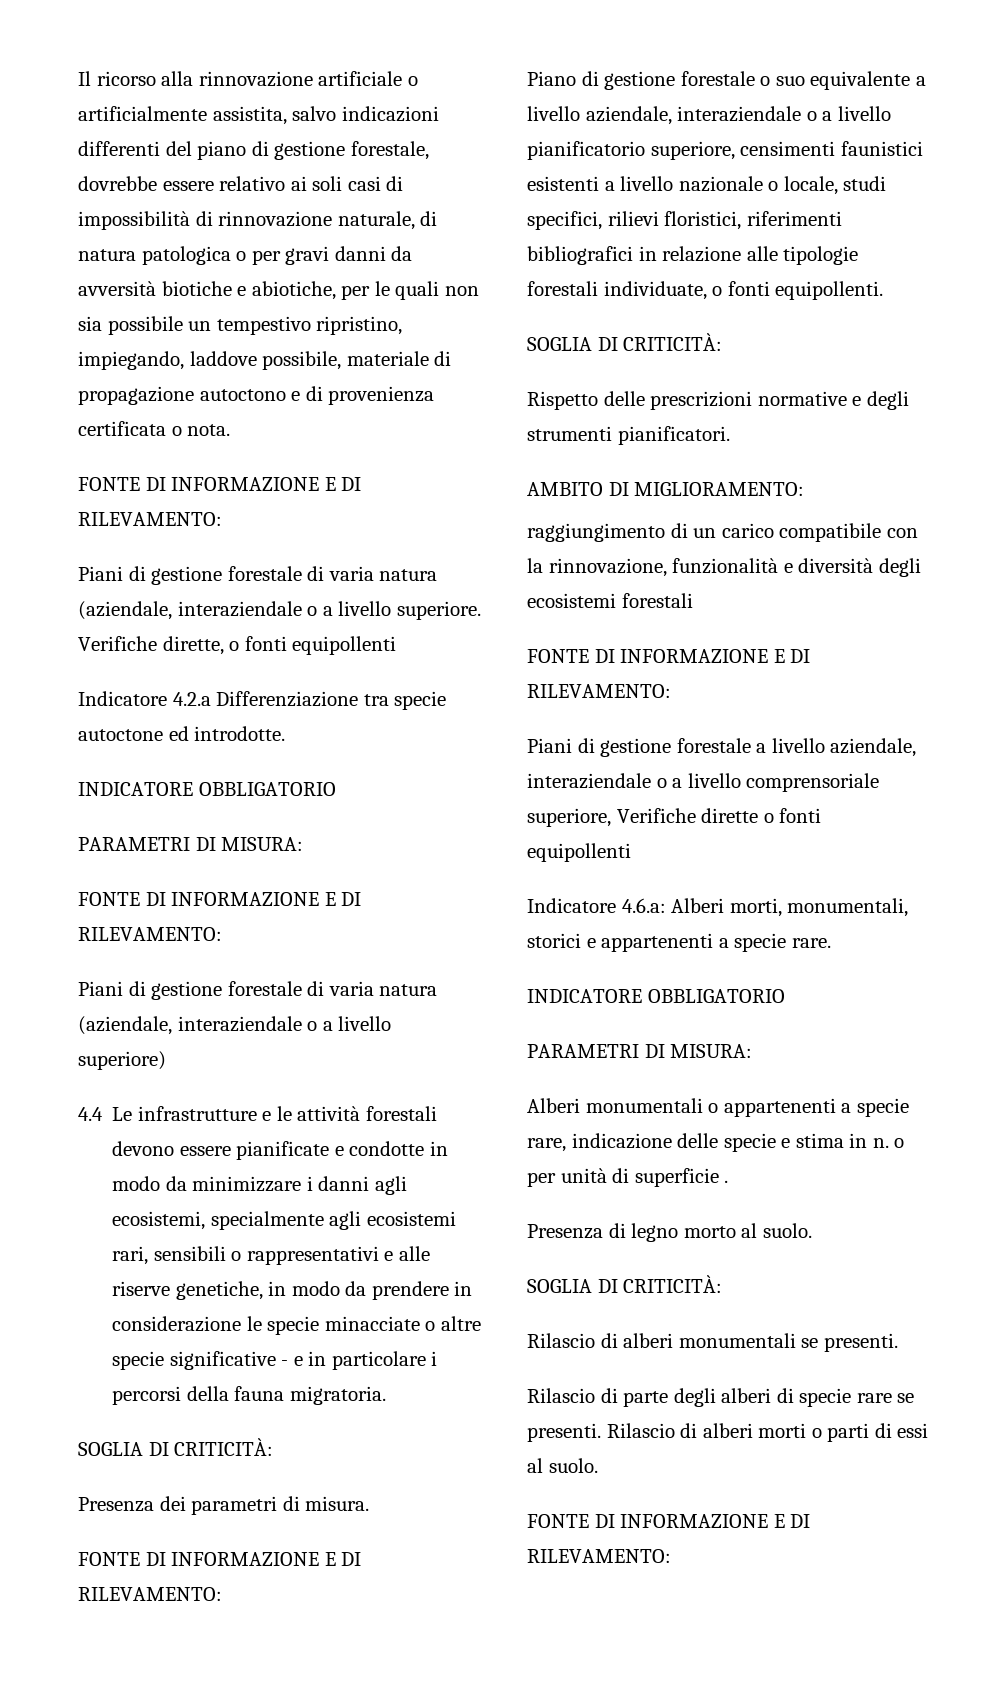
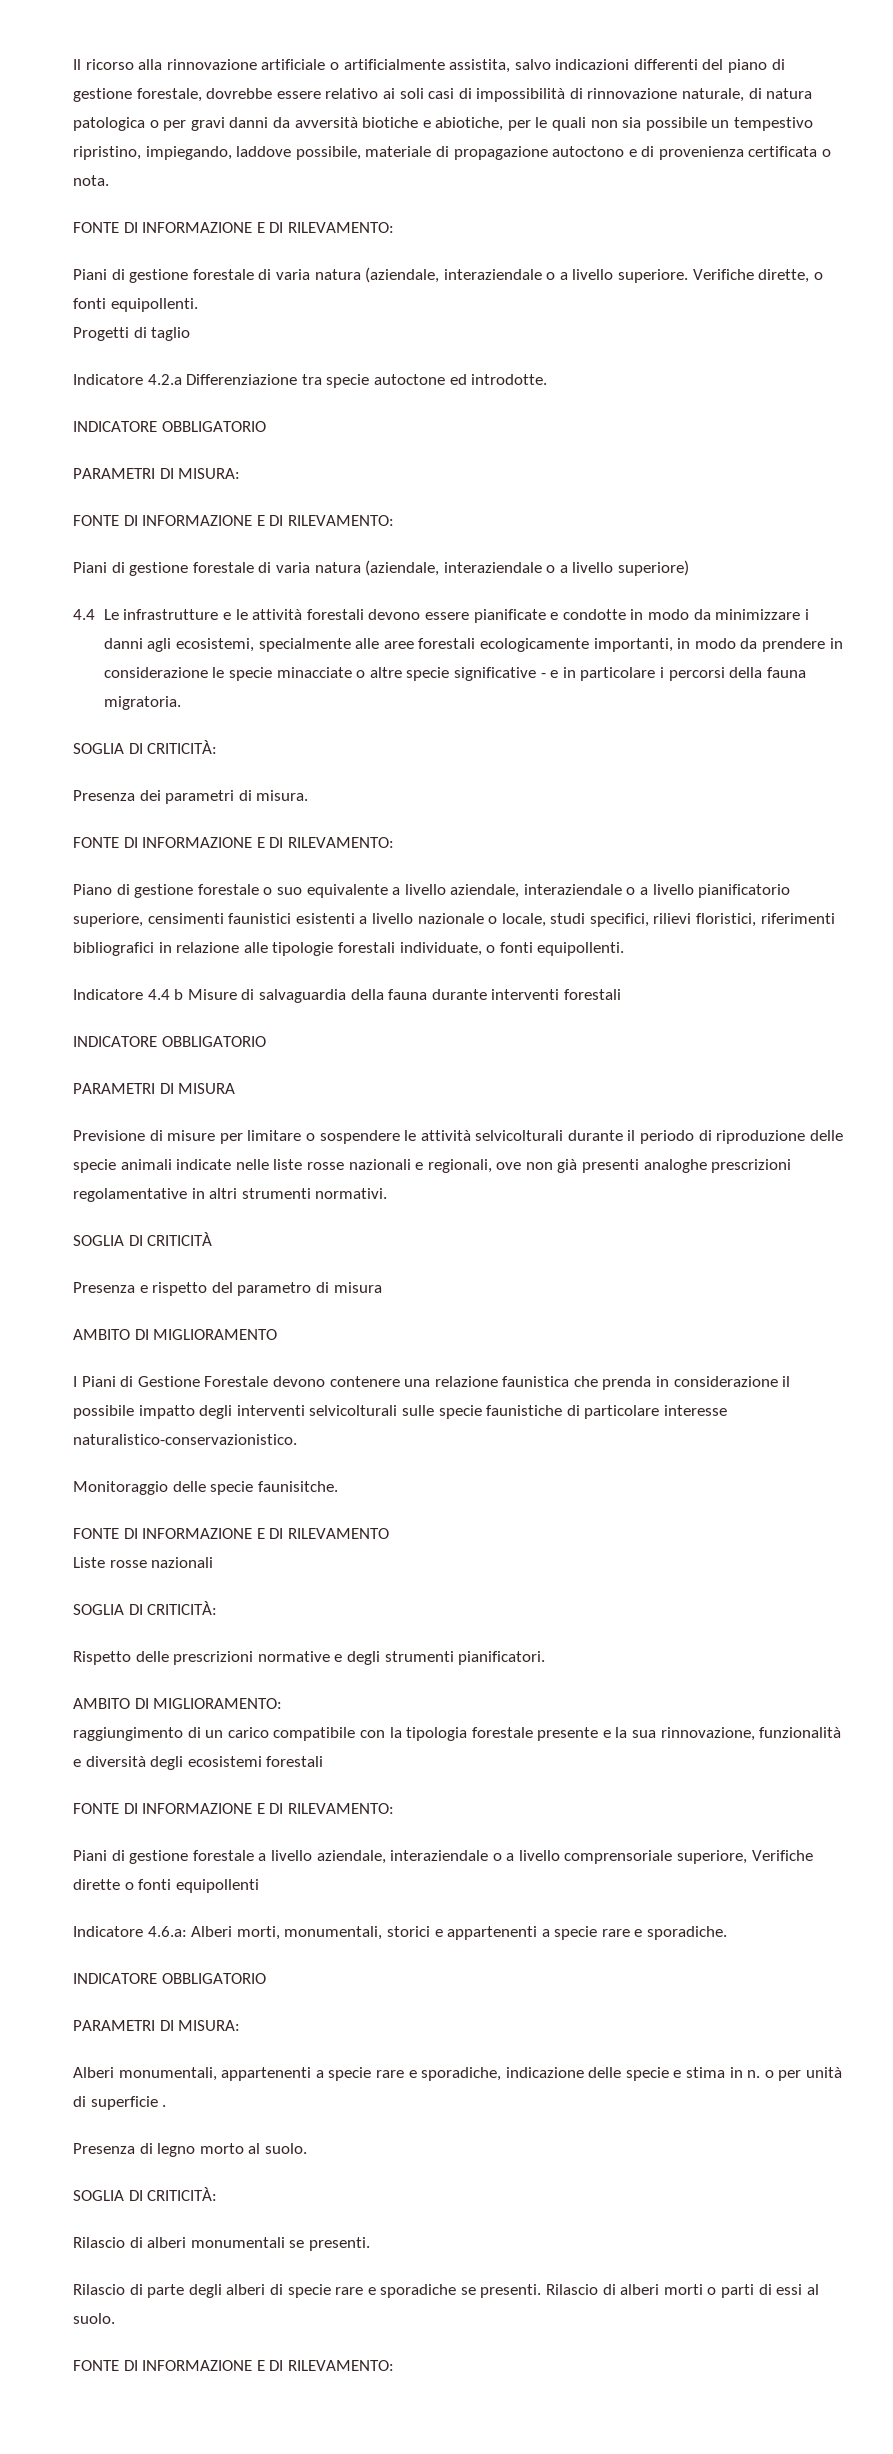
[292,636,397,655] equipollenti -> [110,298,198,312] [73,327,191,341] equipollenti. // Progetti di taglio
[329,1211,456,1230] [112,1246,430,1265] [112,1281,263,1300] agli ecosistemi rari, sensibili o rappresentativi e alle riserve genetiche, -> [355,638,673,652] alle aree forestali ecologicamente importanti,
(884, 290) none -> [73,989,621,1003] [73,1036,266,1047] [73,1083,236,1094] [73,1130,843,1144] [73,1159,792,1173] [73,1188,388,1202] [73,1232,213,1246] [73,1282,382,1296] [73,1329,278,1340] [73,1376,791,1390] [73,1405,727,1419] [73,1434,297,1445] [73,1481,338,1495] [73,1528,389,1539] [73,1557,214,1568] // Indicatore 4.4 b Misure di salvaguardia della fauna durante interventi forestali // INDICATORE OBBLIGATORIO // PARAMETRI DI MISURA // Previsione di misure per limitare o sospendere le attività selvicolturali durante il periodo di riproduzione delle specie animali indicate nelle liste rosse nazionali e regionali, ove non già presenti analoghe prescrizioni regolamentative in altri strumenti normativi. // SOGLIA DI CRITICITÀ // Presenza e rispetto del parametro di misura // AMBITO DI MIGLIORAMENTO // I Piani di Gestione Forestale devono contenere una relazione faunistica che prenda in considerazione il possibile impatto degli interventi selvicolturali sulle specie faunistiche di particolare interesse naturalistico-conservazionistico. // Monitoraggio delle specie faunisitche. // FONTE DI INFORMAZIONE E DI RILEVAMENTO // Liste rosse nazionali
(543, 565) none -> [406,1727,657,1741] tipologia forestale presente e la sua
[791,938,831,948] rare. -> [601,1926,728,1940] rare e sporadiche.
[585,1098,909,1117] [527,1138,566,1152] monumentali o appartenenti a specie rare, -> [118,2067,502,2081] monumentali, appartenenti a specie rare e sporadiche,
(892, 1398) none -> [367,2284,457,2298] e sporadiche

